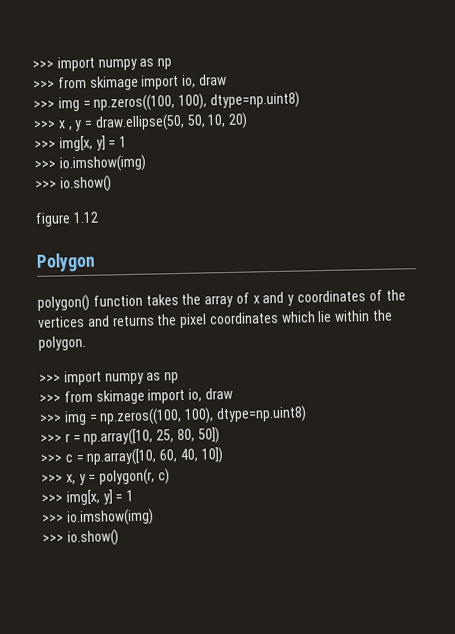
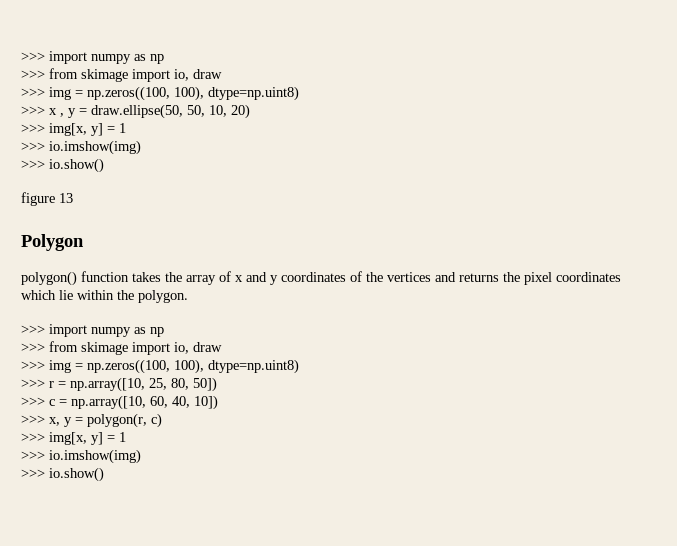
[72,211,99,224] 1.12 -> [59,193,73,203] 13

